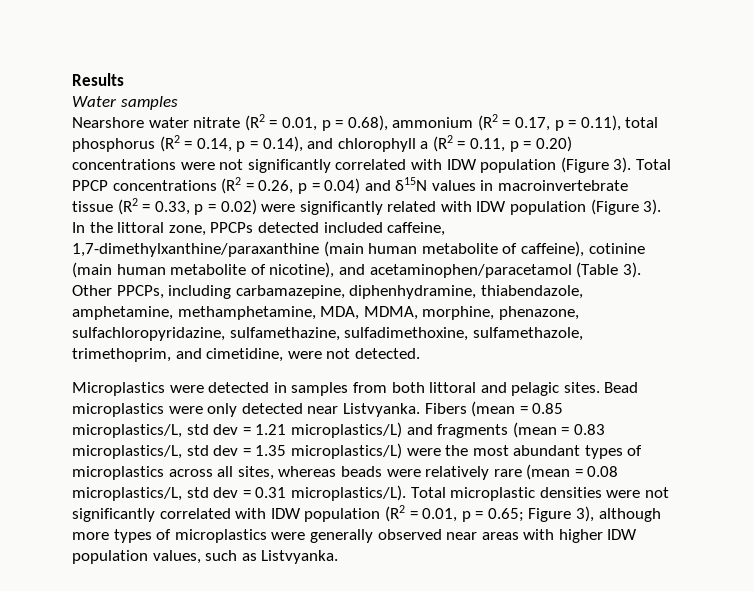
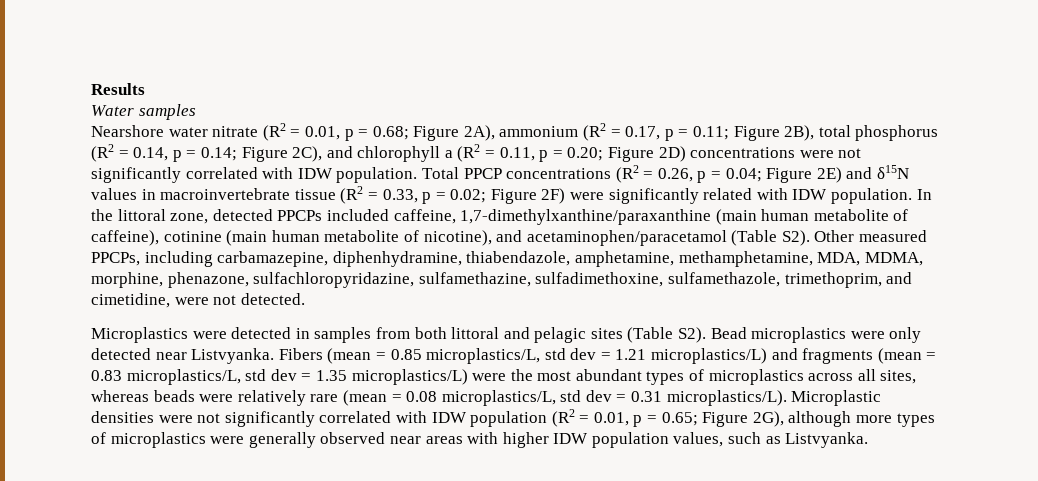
[347,115,388,131] 0.68), -> [372,125,495,141] 0.68; Figure 2A),
[580,115,621,131] 0.11), -> [693,125,815,141] 0.11; Figure 2B),
[262,136,303,152] 0.14), -> [200,146,323,162] 0.14; Figure 2C),
[535,136,572,152] 0.20) -> [567,146,686,162] 0.20; Figure 2D)
[480,157,632,173] population (Figure 3). -> [336,167,418,183] population.
[324,178,361,194] 0.04) -> [725,167,842,183] 0.04; Figure 2E)
[220,199,257,215] 0.02) -> [450,188,566,204] 0.02; Figure 2F)
[510,199,662,215] population (Figure 3). -> [831,188,913,204] population.
[210,222,319,233] PPCPs detected -> [212,209,323,221] detected PPCPs
[622,262,641,278] [72,285,112,296] 3). Other -> [781,230,928,246] S2). Other measured
[563,382,600,393] sites. -> [590,327,707,343] sites (Table S2).
[410,487,536,501] Total microplastic -> [791,390,882,406] Microplastic
[576,506,595,522] 3), -> [752,411,784,427] 2G),

